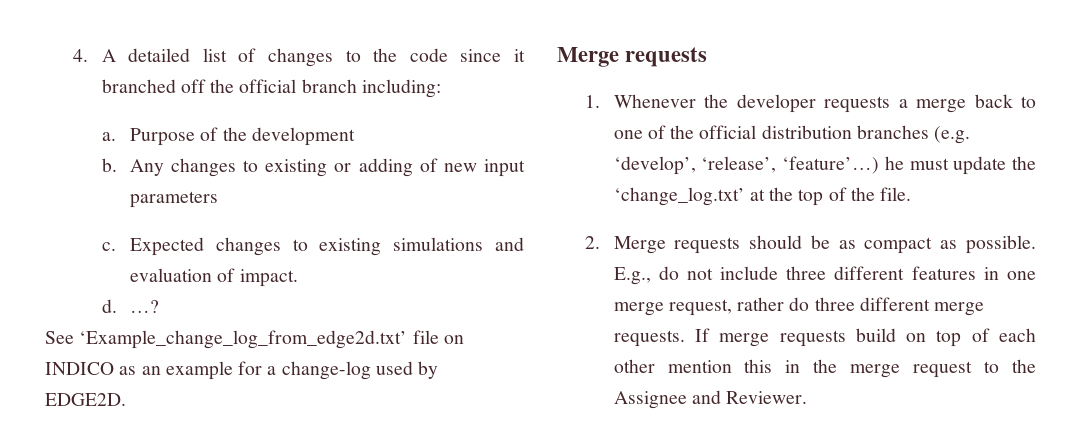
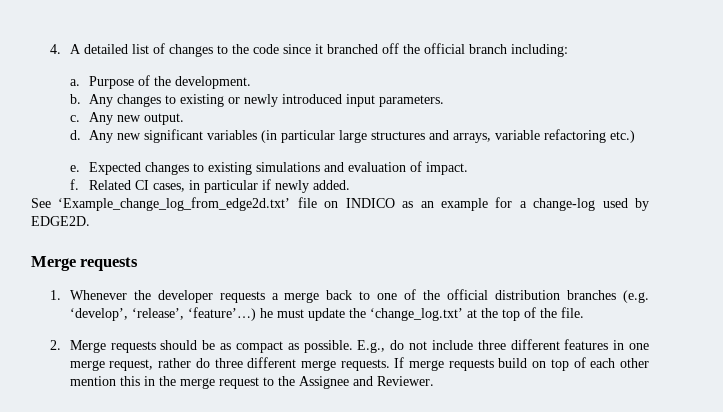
[251,127,355,146] development -> [175,76,252,89] development.
[358,158,526,177] [129,191,218,208] [101,242,116,251] adding of new input parameters // c. -> [244,94,445,107] [69,112,185,125] [69,129,636,143] [69,165,80,172] newly introduced input parameters. // c. Any new output. // d. Any new significant variables (in particular large structures and arrays, variable refactoring etc.) // e.
[101,299,159,313] d. …? -> [69,179,351,193] f. Related CI cases, in particular if newly added.

